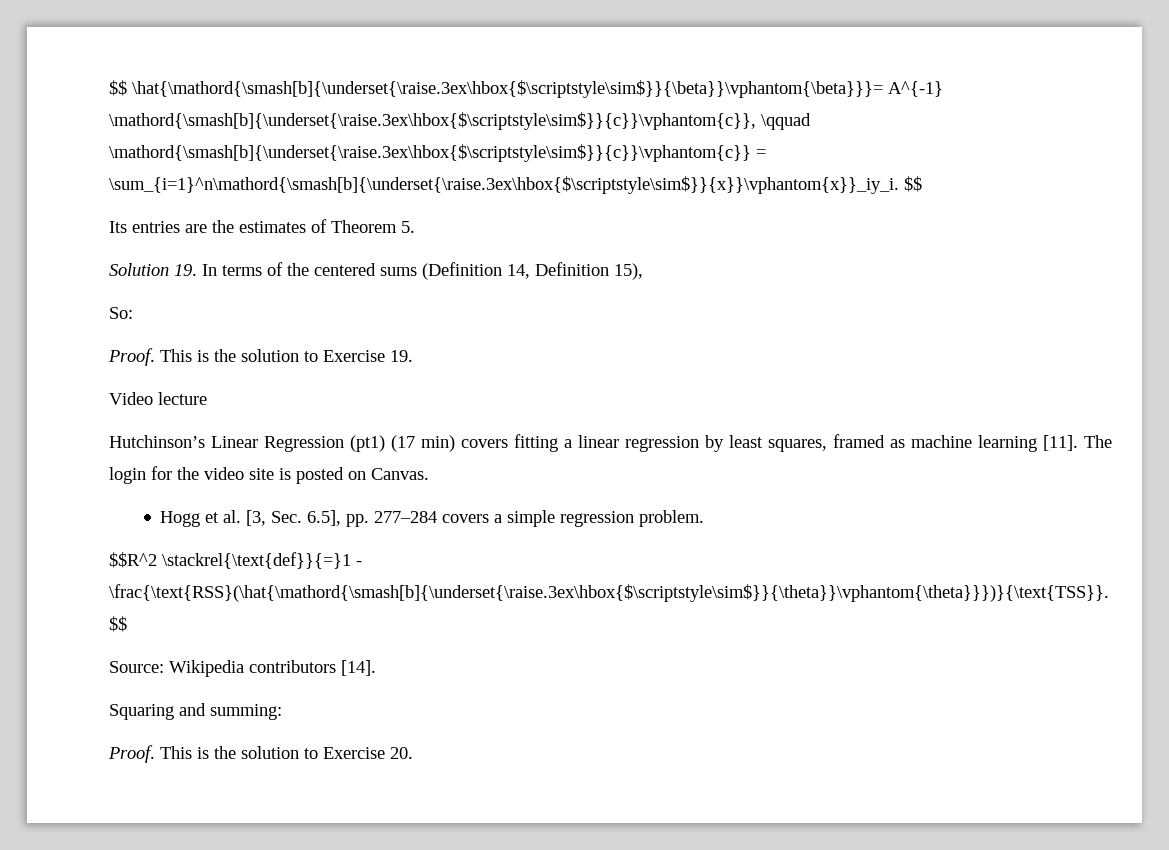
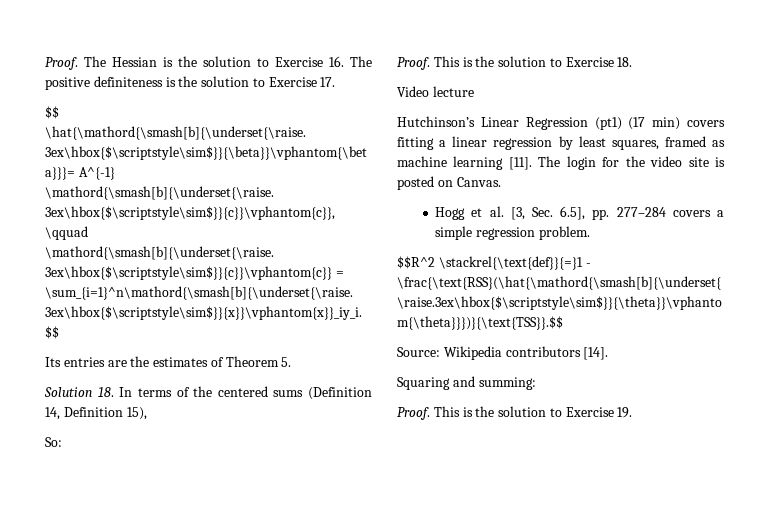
(109, 88) none -> [45,56,372,70] [45,76,336,90] Proof. The Hessian is the solution to Exercise 16. The positive definiteness is the solution to Exercise 17. //
[174,264,197,276] 19. -> [97,387,114,397] 18.
[390,350,413,362] 19. -> [617,57,633,67] 18.
[390,747,413,759] 20. -> [617,407,633,418] 19.

